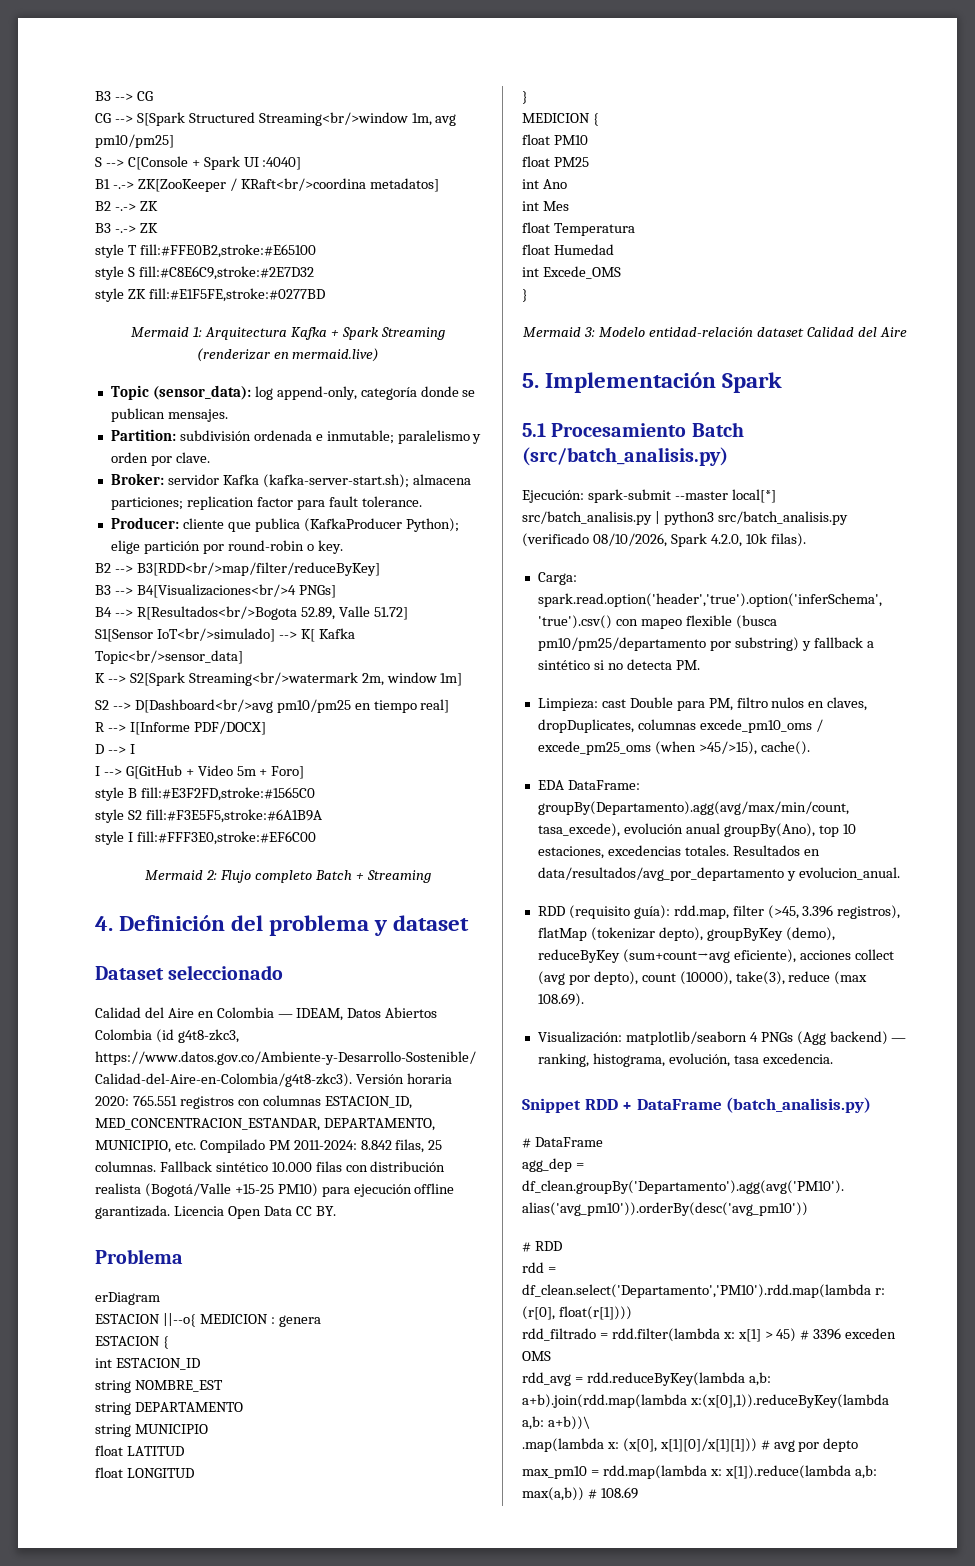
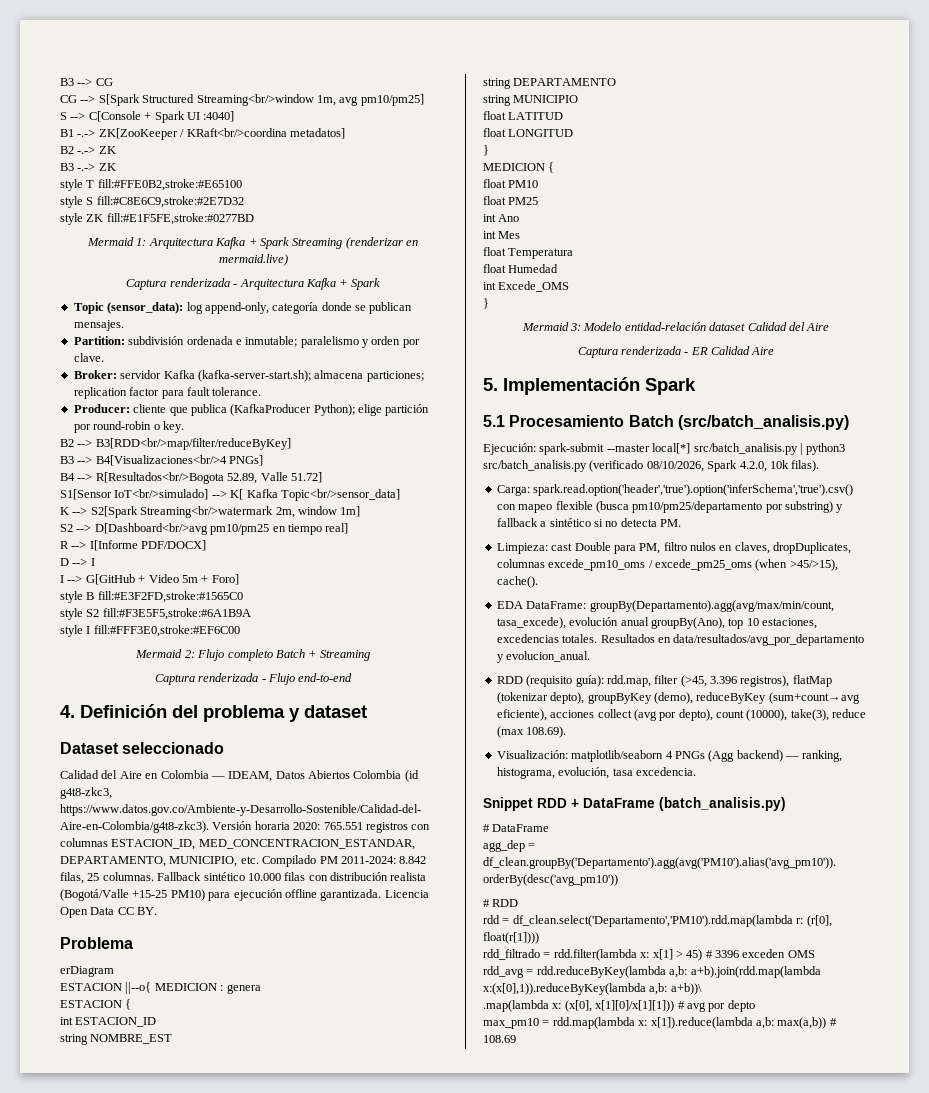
(380, 355) none -> [126,278,380,290] // Captura renderizada - Arquitectura Kafka + Spark
(431, 876) none -> [154,673,353,685] // Captura renderizada - Flujo end-to-end
(907, 332) none -> [577,346,775,358] // Captura renderizada - ER Calidad Aire

